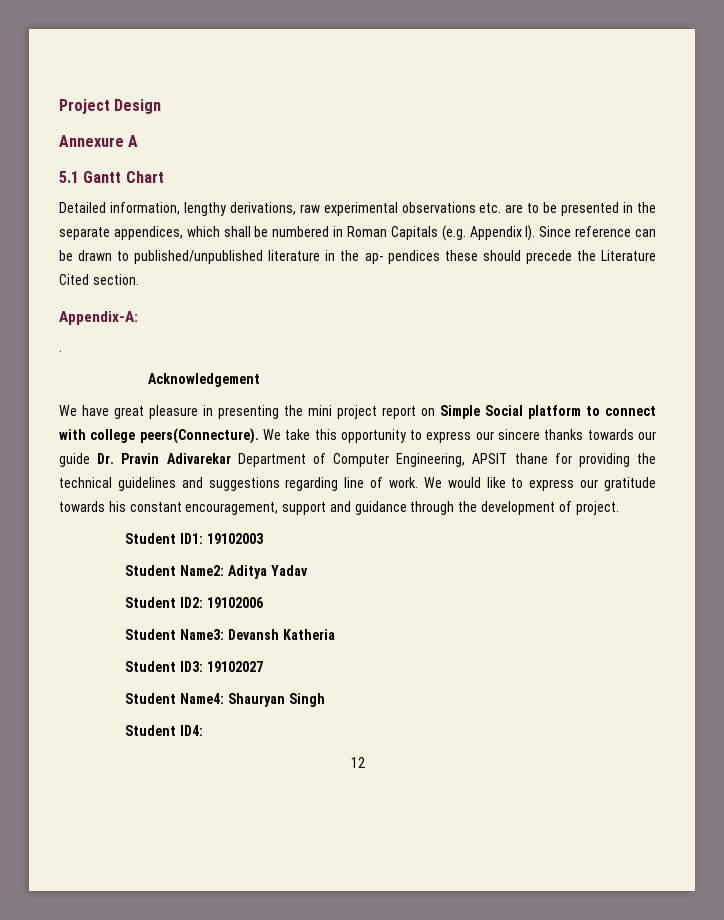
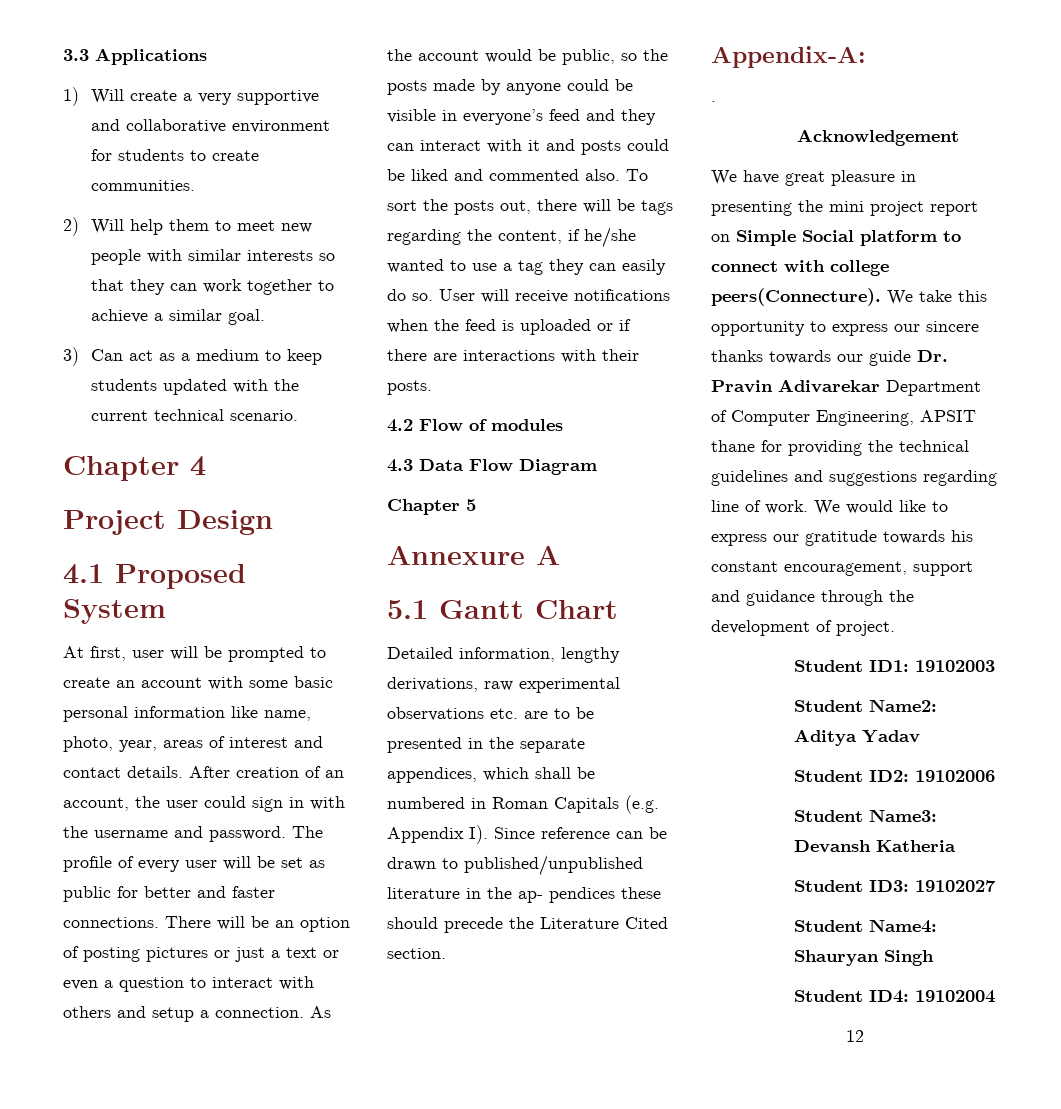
[59,99,162,114] Project Design -> [63,48,207,65] [63,87,319,106] [90,119,330,133] [90,149,259,161] [90,180,195,191] [63,217,312,236] [90,249,335,265] [90,279,334,295] [90,309,265,325] [63,347,322,366] [90,379,299,395] [90,409,298,421] [63,456,206,481] [63,510,273,535] [63,564,246,589] [63,599,166,624] [63,646,326,662] [63,676,333,690] [63,706,311,722] [63,736,323,752] [63,766,344,778] [63,796,345,812] [63,826,323,842] [63,856,325,872] [63,886,275,902] [63,916,350,932] [63,946,339,962] [63,976,314,992] [63,1006,331,1022] [387,49,668,65] [387,79,633,95] [387,109,656,125] [387,139,669,155] [387,169,648,181] [387,199,673,215] [387,227,636,248] [387,259,666,275] [387,289,670,303] [387,319,631,335] [387,349,639,363] [387,380,432,395] [387,419,563,432] [387,459,597,475] [387,499,476,515] 3.3 Applications // 1) Will create a very supportive and collaborative environment for students to create communities. // 2) Will help them to meet new people with similar interests so that they can work together to achieve a similar goal. // 3) Can act as a medium to keep students updated with the current technical scenario. // Chapter 4 // Project Design // 4.1 Proposed System // At first, user will be prompted to create an account with some basic personal information like name, photo, year, areas of interest and contact details. After creation of an account, the user could sign in with the username and password. The profile of every user will be set as public for better and faster connections. There will be an option of posting pictures or just a text or even a question to interact with others and setup a connection. As the account would be public, so the posts made by anyone could be visible in everyone’s feed and they can interact with it and posts could be liked and commented also. To sort the posts out, there will be tags regarding the content, if he/she wanted to use a tag they can easily do so. User will receive notifications when the feed is uploaded or if there are interactions with their posts. // 4.2 Flow of modules // 4.3 Data Flow Diagram // Chapter 5
(204, 730) none -> [914,990,995,1003] 19102004

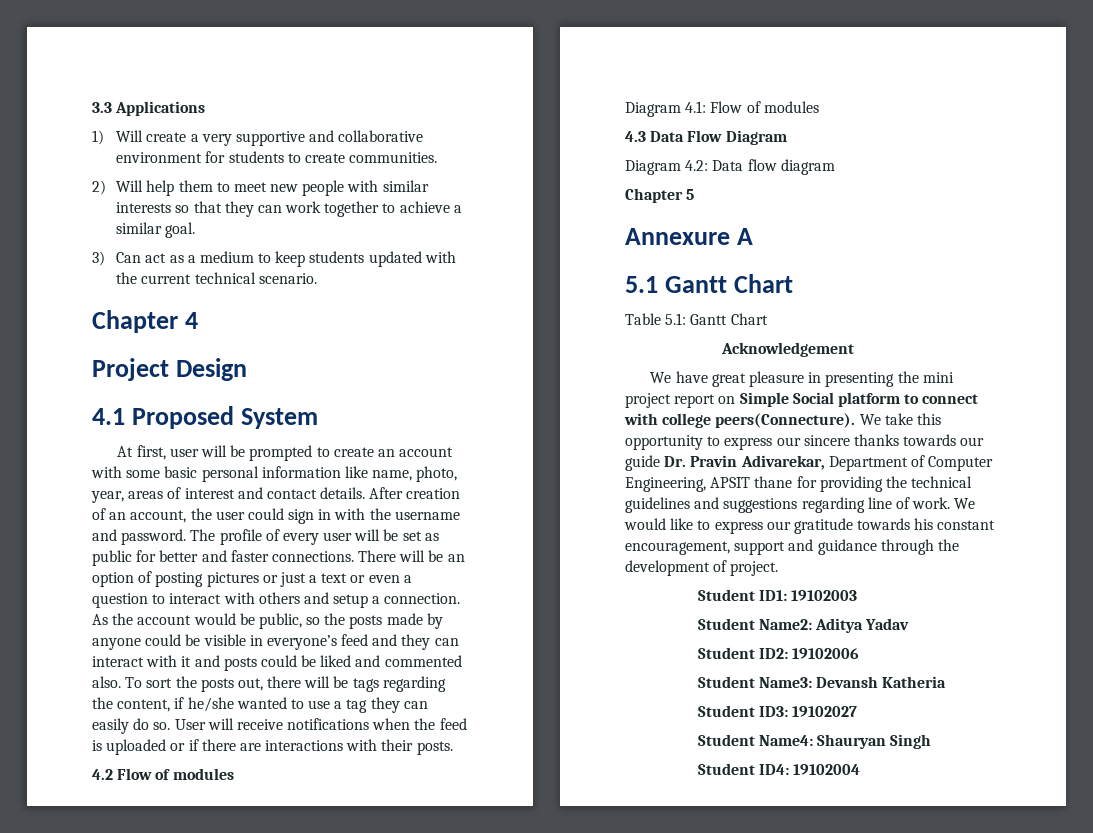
(563, 425) none -> [625,101,819,117] // Diagram 4.1: Flow of modules
(597, 467) none -> [625,159,835,175] // Diagram 4.2: Data flow diagram
[387,647,620,663] [387,677,620,693] [387,707,594,721] [387,737,585,753] [387,767,595,783] [387,795,659,814] [387,825,667,844] [387,855,643,876] [387,887,661,903] [387,917,668,933] [387,948,446,959] [711,46,866,68] [711,101,716,102] Detailed information, lengthy derivations, raw experimental observations etc. are to be presented in the separate appendices, which shall be numbered in Roman Capitals (e.g. Appendix I). Since reference can be drawn to published/unpublished literature in the ap- pendices these should precede the Literature Cited section. // Appendix-A: // . -> [625,313,768,325] Table 5.1: Gantt Chart
[778,379,880,393] Adivarekar -> [740,455,825,470] Adivarekar,
[845,1030,864,1042] // 12 -> (860, 769) none

